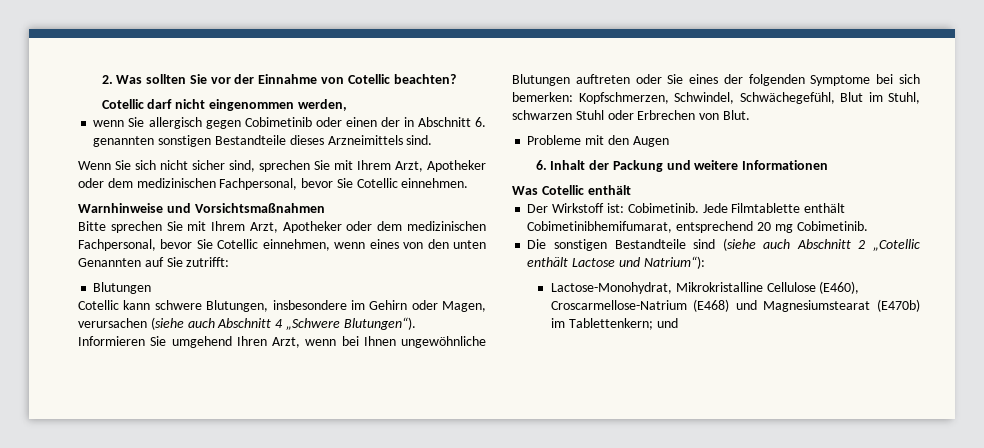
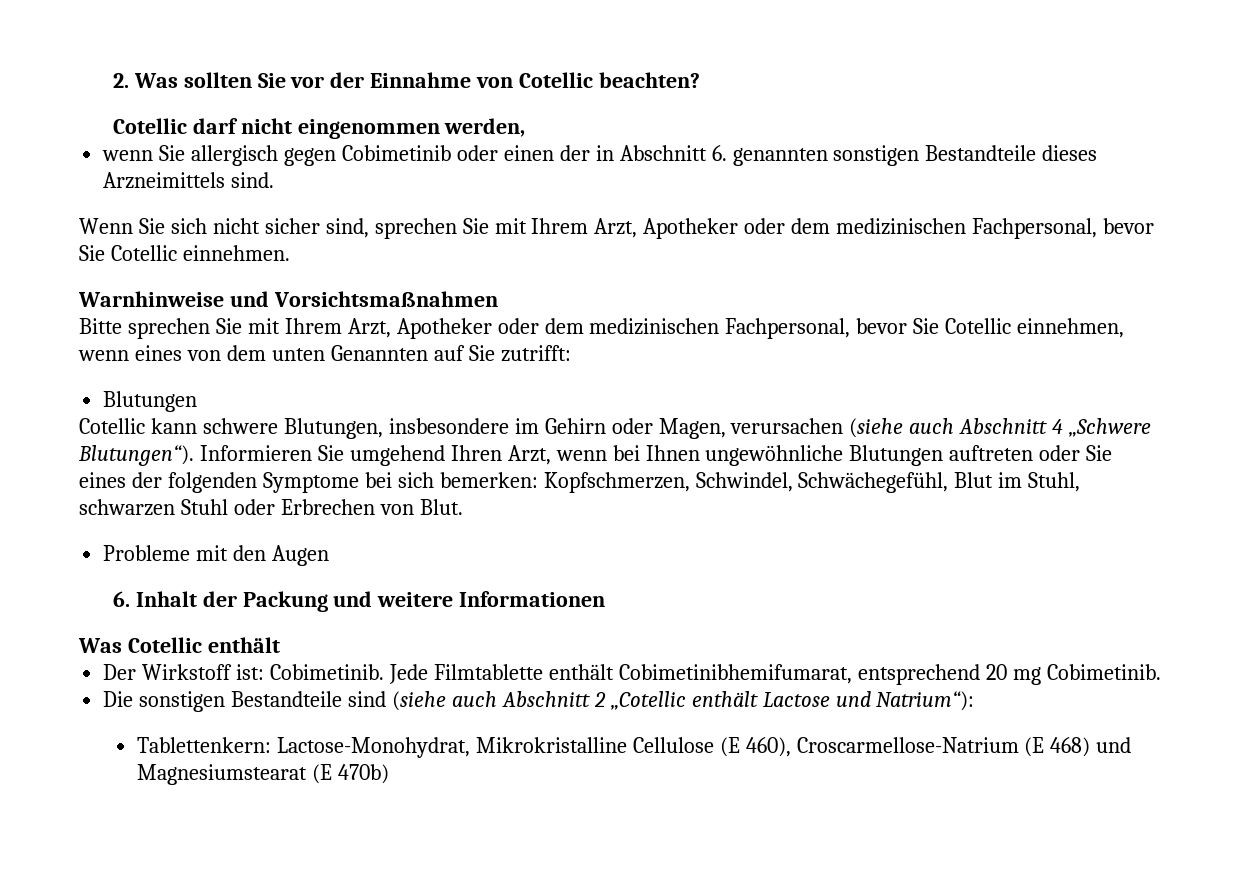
[427,239,449,249] den -> [226,345,266,361] dem
(705, 262) none -> [136,737,271,753] Tablettenkern:
[819,281,860,294] [550,299,920,312] [550,318,678,330] (E460), Croscarmellose-Natrium (E468) und Magnesiumstearat (E470b) im Tablettenkern; und -> [719,737,1132,757] [136,764,389,785] (E 460), Croscarmellose-Natrium (E 468) und Magnesiumstearat (E 470b)

